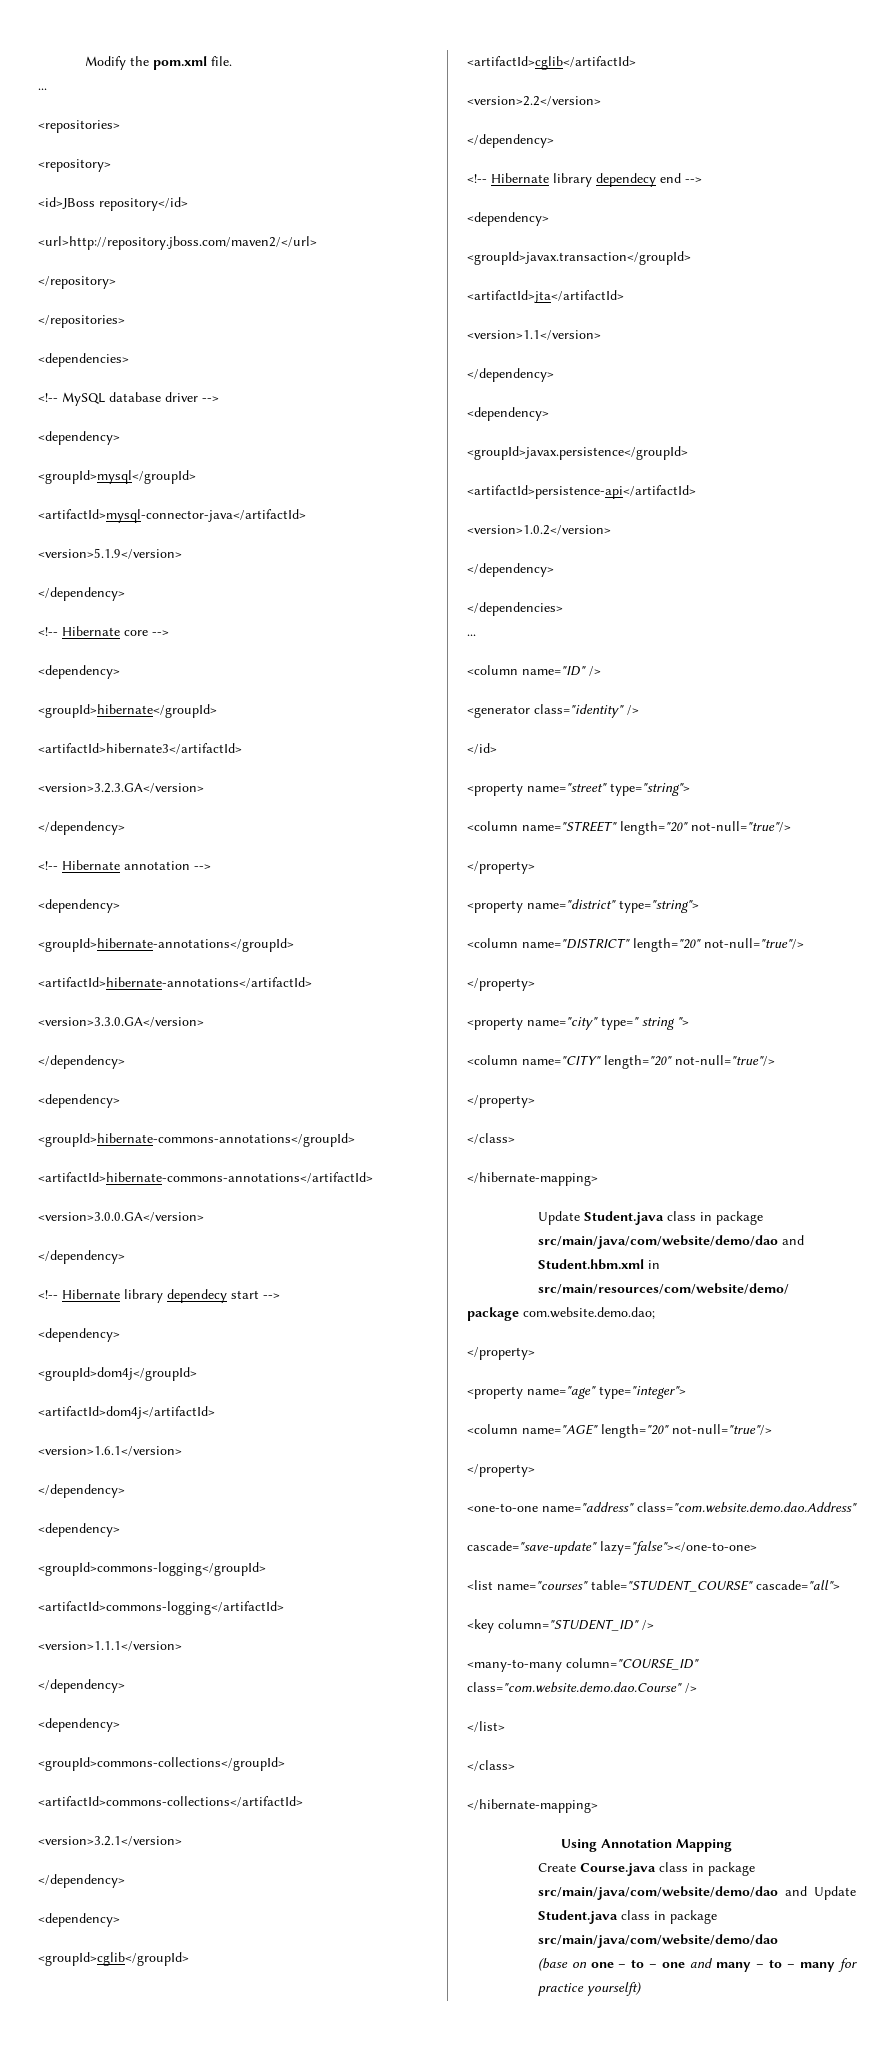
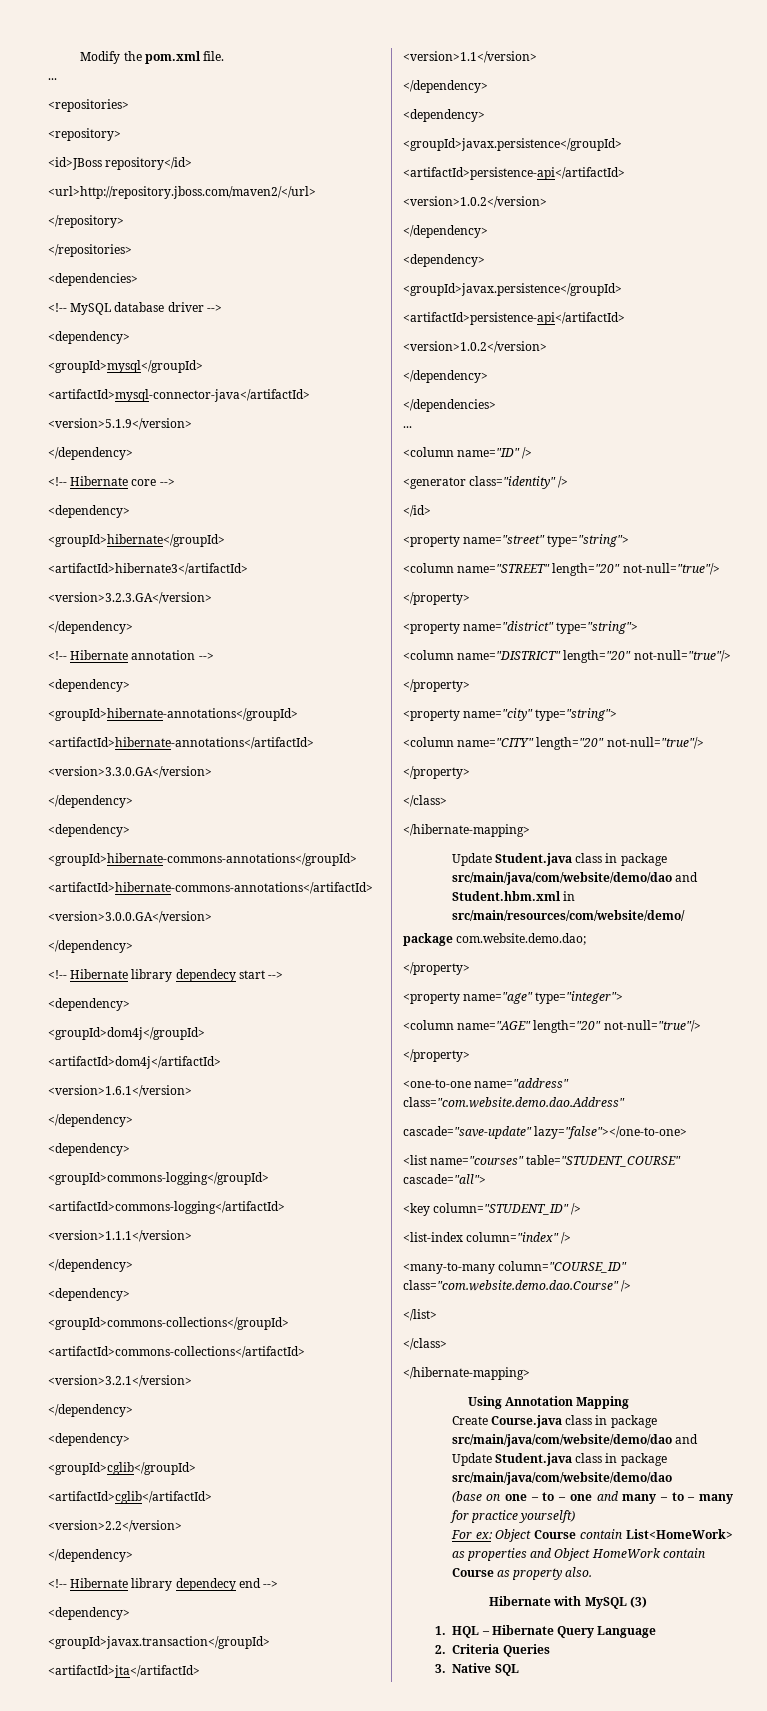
(554, 570) none -> [403,254,485,267] [403,283,622,296] [403,312,625,325] [403,341,547,353] [403,370,488,383] // <dependency> // <groupId>javax.persistence</groupId> // <artifactId>persistence-api</artifactId> // <version>1.0.2</version> // </dependency>
[601,1017,689,1030] type=" string "> -> [535,708,618,721] type="string">
(654, 1625) none -> [403,1232,572,1244] // <list-index column="index" />
(642, 1989) none -> [450,1529,733,1542] [451,1548,705,1561] [451,1567,593,1580] [489,1596,647,1609] [435,1625,657,1638] [435,1644,550,1657] [435,1663,519,1676] // For ex: Object Course contain List<HomeWork> as properties and Object HomeWork contain Course as property also. // Hibernate with MySQL (3) // 1. HQL – Hibernate Query Language // 2. Criteria Queries // 3. Native SQL

